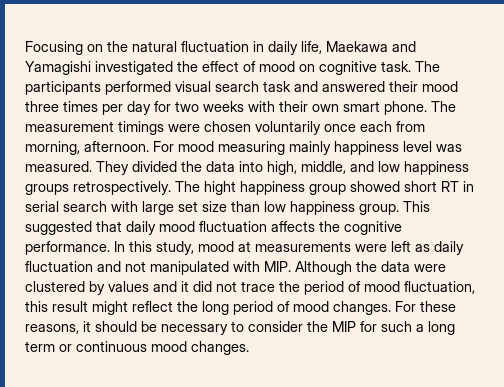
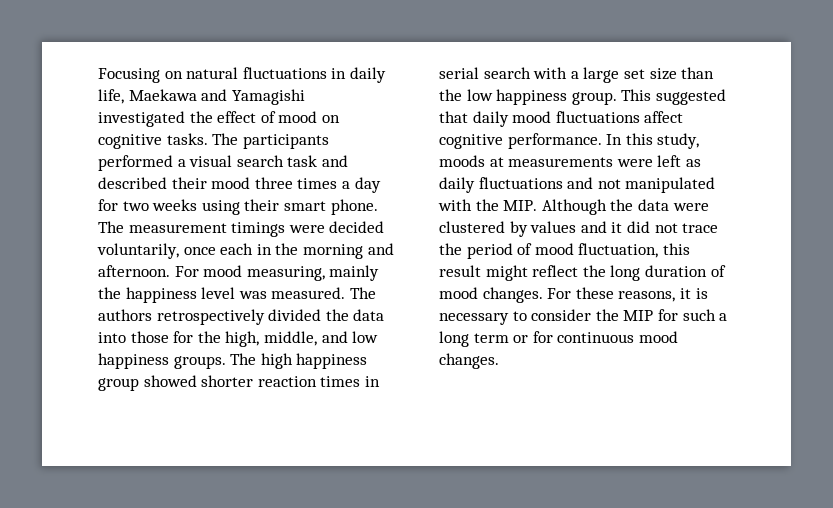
[107,41,249,52] the natural fluctuation -> [186,67,327,79] natural fluctuations
[381,61,411,72] task. -> [166,133,208,145] tasks.
(171, 88) none -> [177,159,186,167] a
[322,81,385,92] answered -> [98,177,167,189] described
[102,104,123,115] per -> [341,181,350,189] a
[248,101,339,112] with their own -> [201,199,280,215] using their
[204,121,425,135] [25,141,331,155] chosen voluntarily once each from morning, afternoon. For mood measuring mainly -> [329,221,385,233] [97,243,394,259] [98,265,380,281] [98,287,121,299] decided voluntarily, once each in the morning and afternoon. For mood measuring, mainly the
[96,161,129,175] They -> [349,287,376,299] [98,309,265,325] The authors retrospectively
(263, 166) none -> [130,331,221,343] those for the
[25,181,459,195] groups retrospectively. The hight happiness group showed short RT -> [173,353,368,369] [98,375,361,391] groups. The high happiness group showed shorter reaction times
(138, 206) none -> [570,71,579,79] a
(260, 206) none -> [439,89,462,101] the
[199,221,340,232] fluctuation affects the -> [555,111,684,123] fluctuations affect
[198,241,234,252] mood -> [439,155,485,167] moods
[25,261,93,272] fluctuation -> [478,177,563,189] fluctuations
(260, 266) none -> [475,199,499,211] the
[233,301,273,315] period -> [644,265,707,277] duration
[95,321,157,332] should be -> [695,288,708,299] is
(72, 348) none -> [532,331,553,343] for

